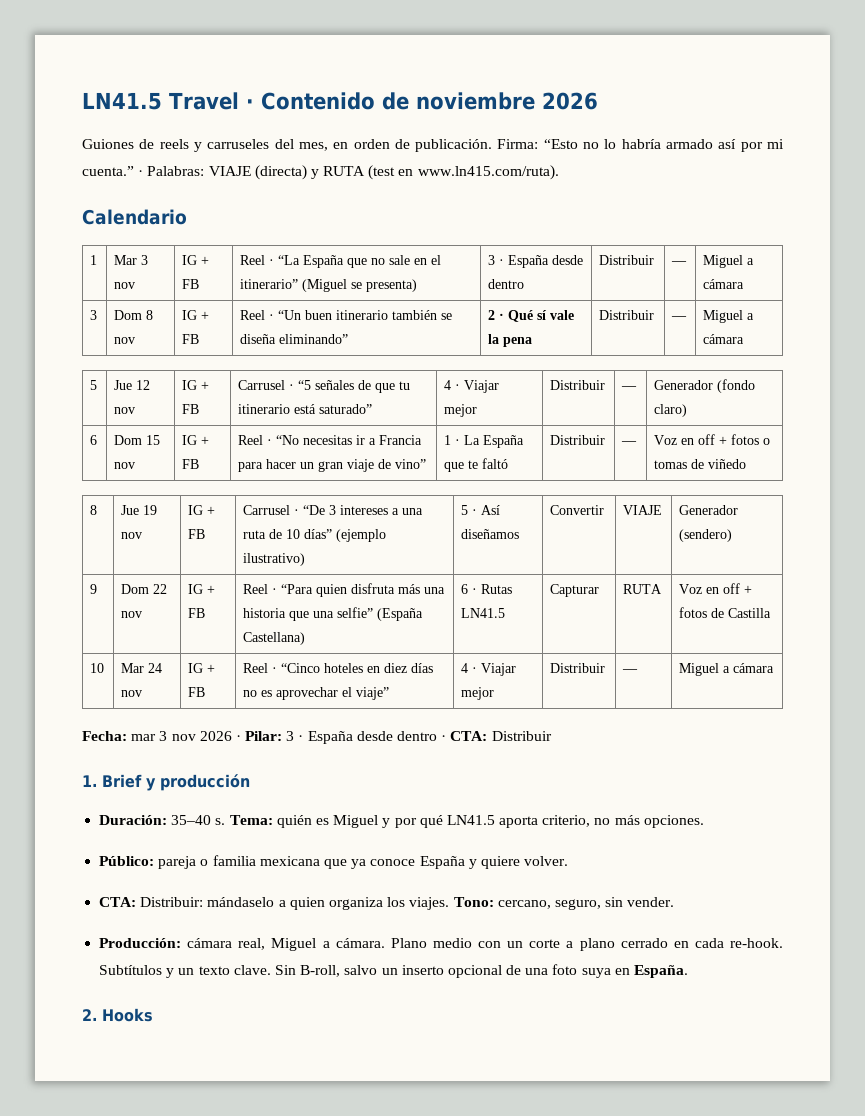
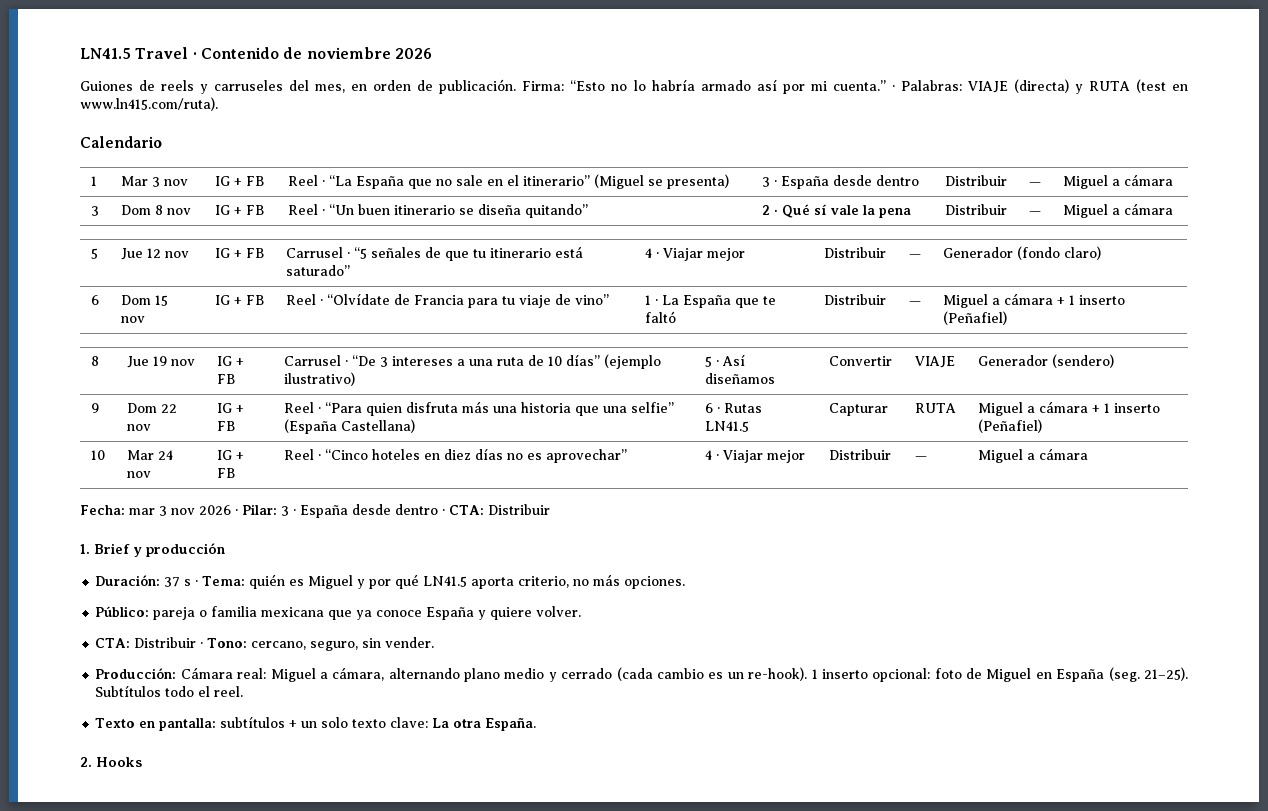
[392,310,438,320] también -> (455, 210) none
[279,334,349,344] eliminando” -> [524,204,588,218] quitando”
[276,435,423,445] [238,459,344,472] “No necesitas ir a Francia para hacer un gran -> [326,293,515,308] “Olvídate de Francia para tu
[654,434,771,445] [654,459,747,469] Voz en off + fotos o tomas de viñedo -> [942,293,1125,308] [942,311,1007,325] Miguel a cámara + 1 inserto (Peñafiel)
[679,583,753,594] [679,607,772,618] Voz en off + fotos de Castilla -> [977,401,1160,416] [977,419,1042,433] Miguel a cámara + 1 inserto (Peñafiel)
[276,687,390,700] aprovechar el viaje” -> [545,449,627,463] aprovechar”
[171,815,226,825] 35–40 s. -> [164,577,199,587] 37 s ·
[140,897,450,910] Distribuir: mándaselo a quien organiza los viajes. -> [134,637,204,648] Distribuir ·
[187,938,783,951] [99,964,630,978] cámara real, Miguel a cámara. Plano medio con un corte a plano cerrado en cada re-hook. Subtítulos y un texto clave. Sin B-roll, salvo un inserto opcional de una foto suya en -> [180,667,1189,682] [95,685,244,697] [95,716,482,731] Cámara real: Miguel a cámara, alternando plano medio y cerrado (cada cambio es un re-hook). 1 inserto opcional: foto de Miguel en España (seg. 21–25). Subtítulos todo el reel. // Texto en pantalla: subtítulos + un solo texto clave: La otra

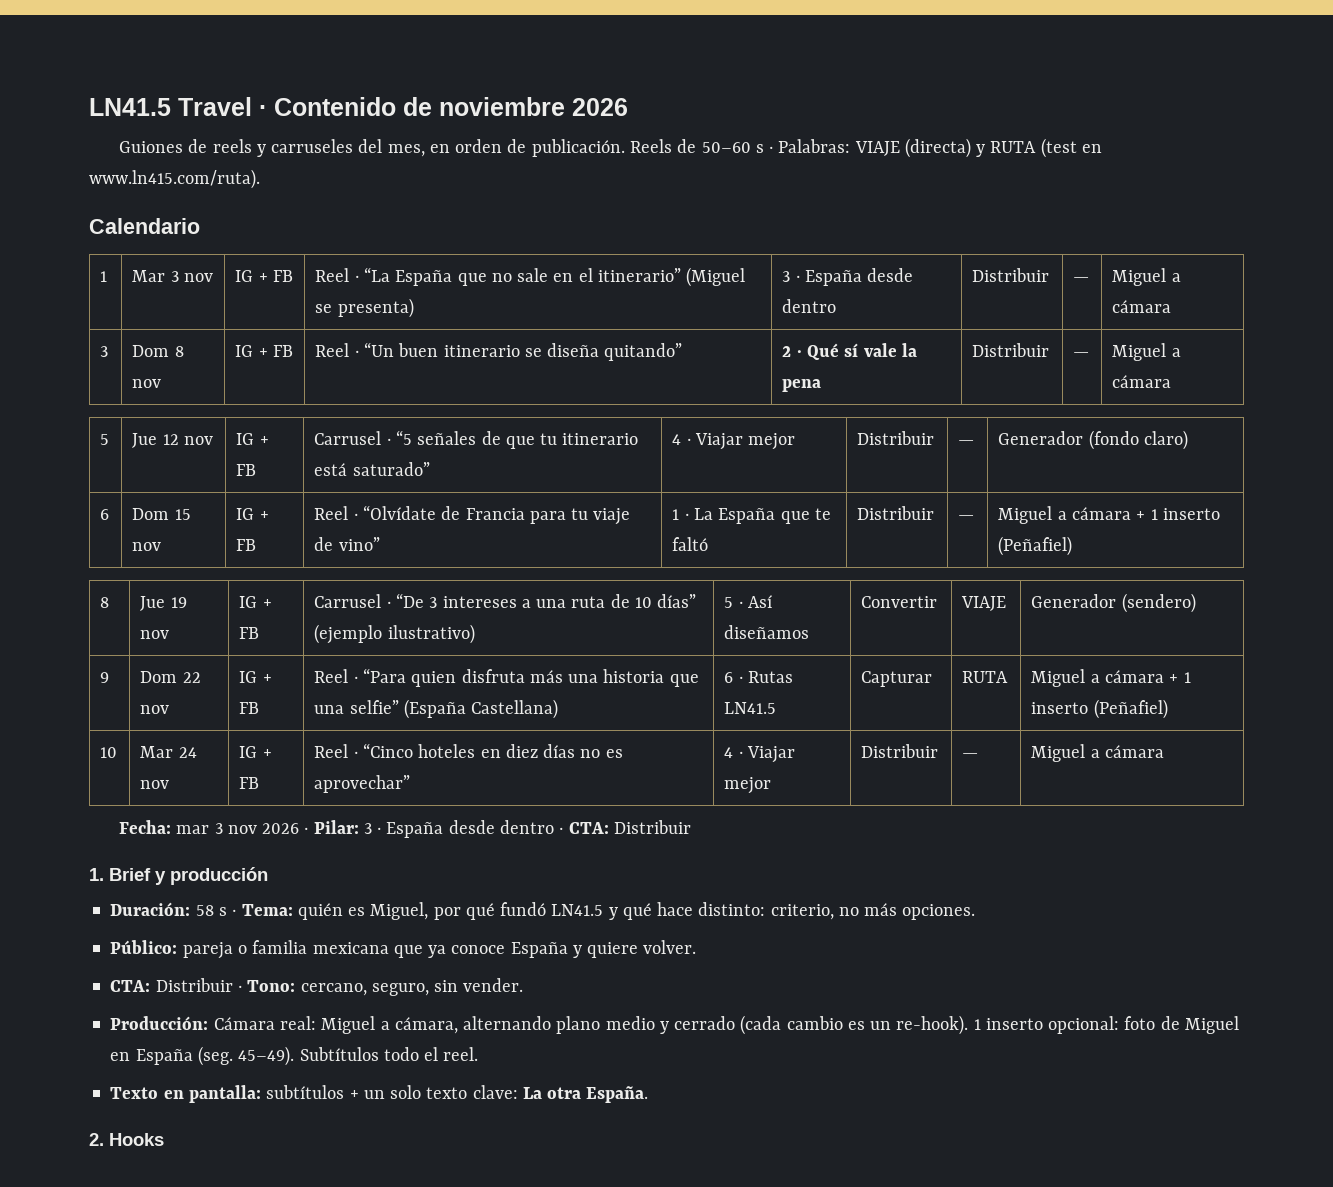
[522,79,886,94] Firma: “Esto no lo habría armado así por mi cuenta.” -> [630,139,764,153] Reels de 50–60 s
[164,577,181,587] 37 -> [195,905,214,916] 58
[308,574,515,589] Miguel y por qué LN41.5 aporta -> [370,902,766,920] Miguel, por qué fundó LN41.5 y qué hace distinto:
[1144,667,1189,681] 21–25). -> [238,1046,295,1066] 45–49).

